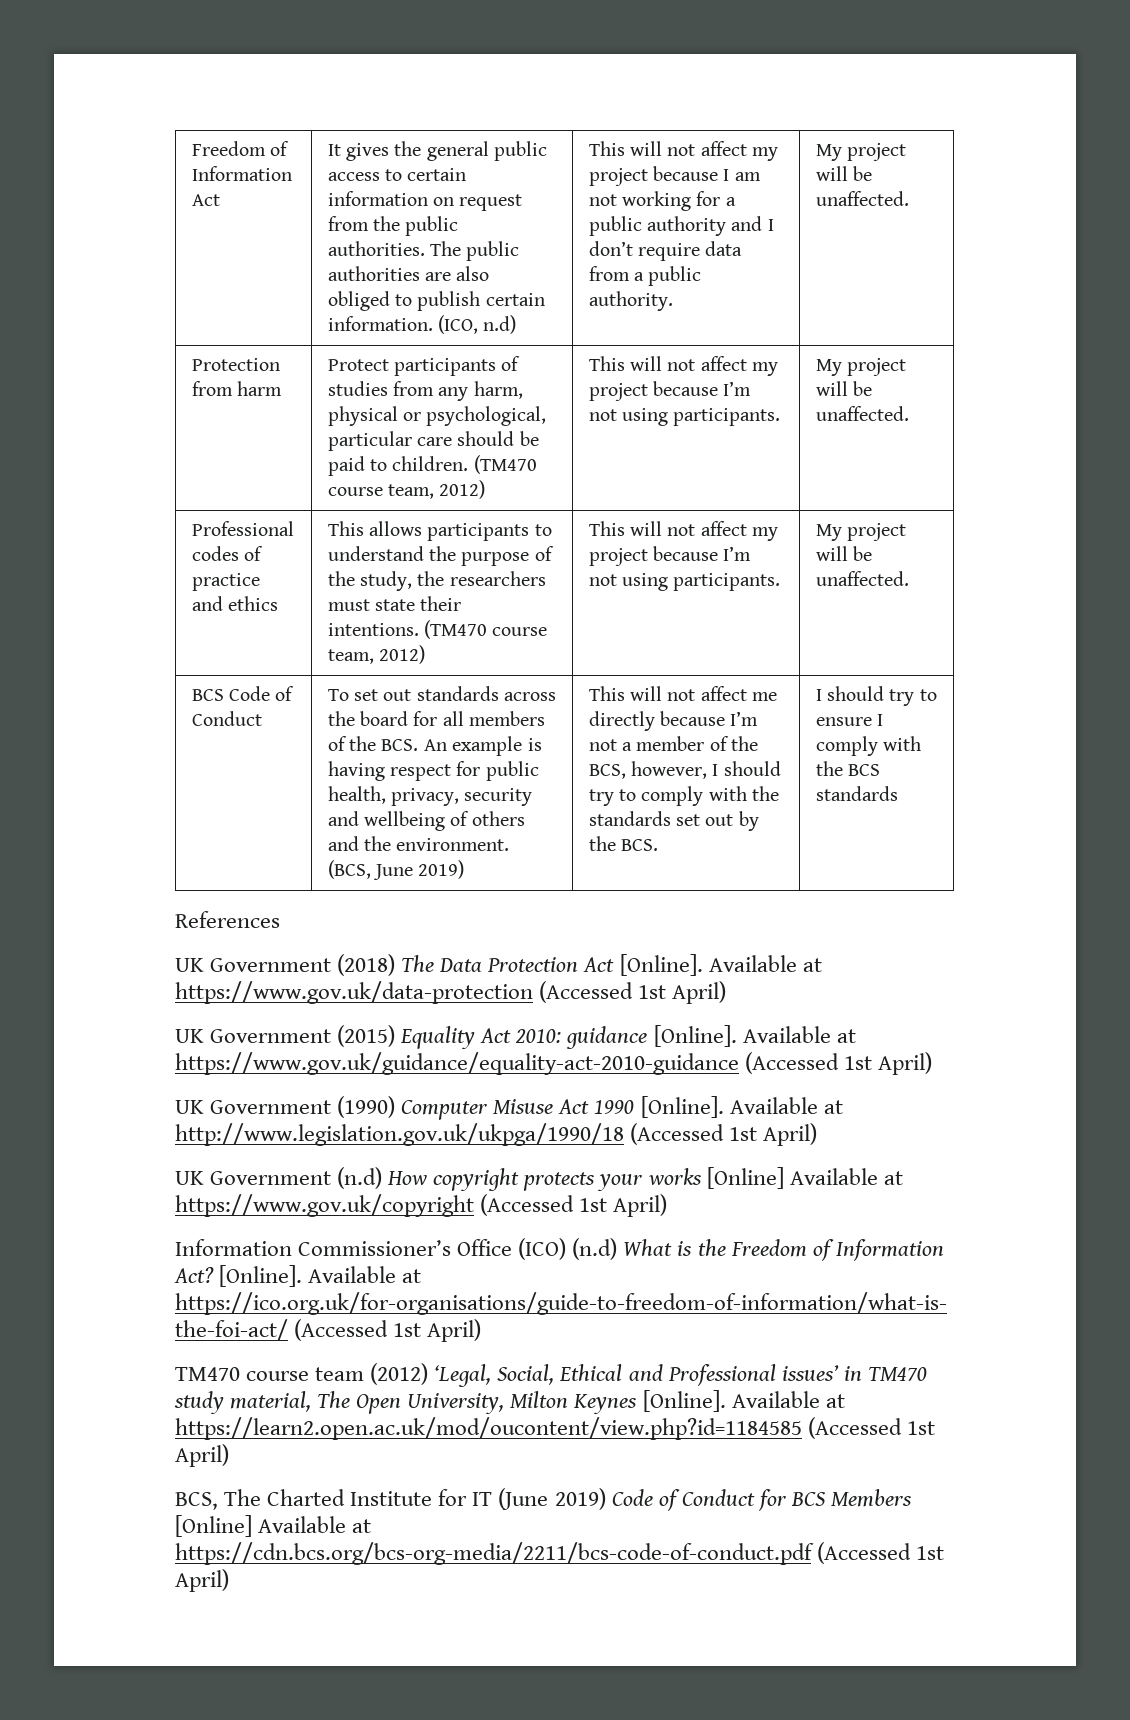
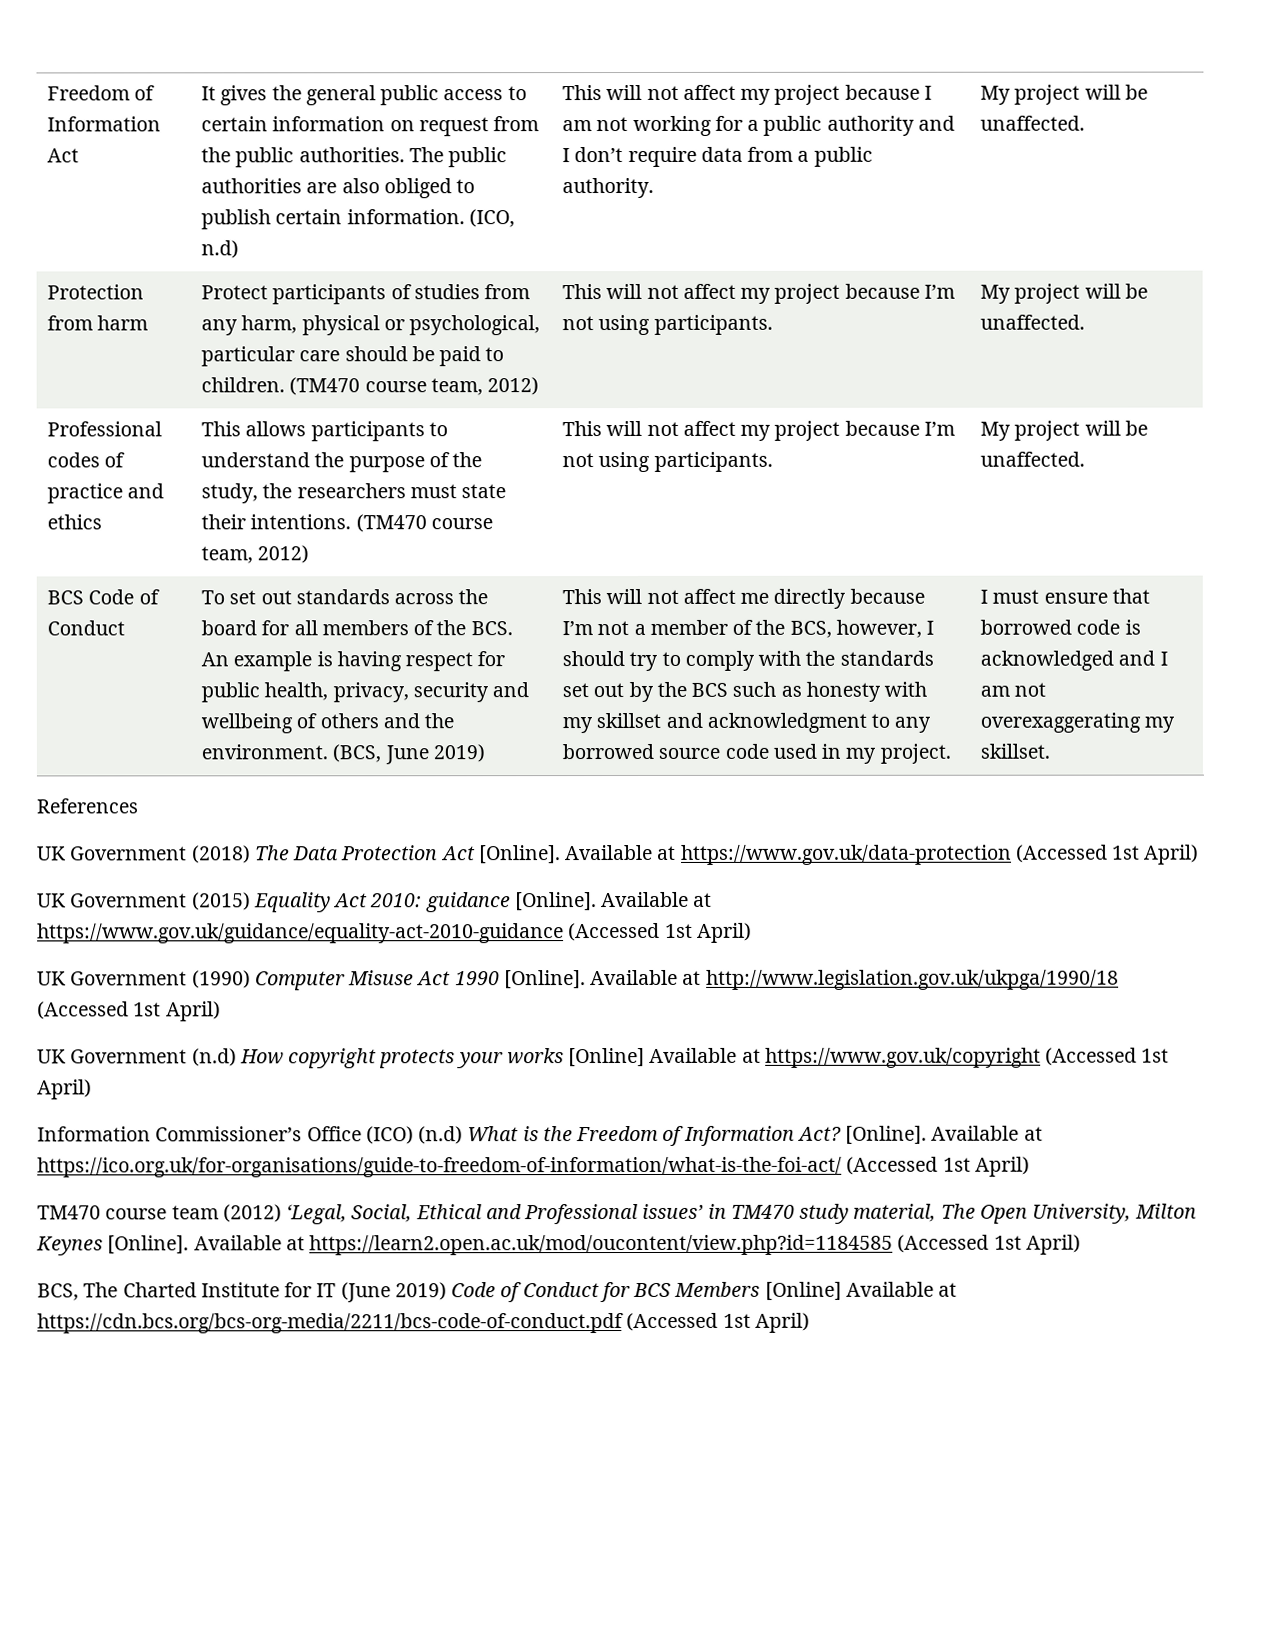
[621,839,659,851] [815,686,937,706] [815,714,884,726] [815,736,922,756] [815,761,881,776] [815,786,898,801] BCS. | I should try to ensure I comply with the BCS standards -> [691,681,928,702] [562,712,932,734] [562,743,951,764] [980,588,1150,604] [980,619,1141,635] [980,650,1168,671] [980,682,1047,697] [980,712,1176,733] [980,743,1051,759] BCS such as honesty with my skillset and acknowledgment to any borrowed source code used in my project. | I must ensure that borrowed code is acknowledged and I am not overexaggerating my skillset.

